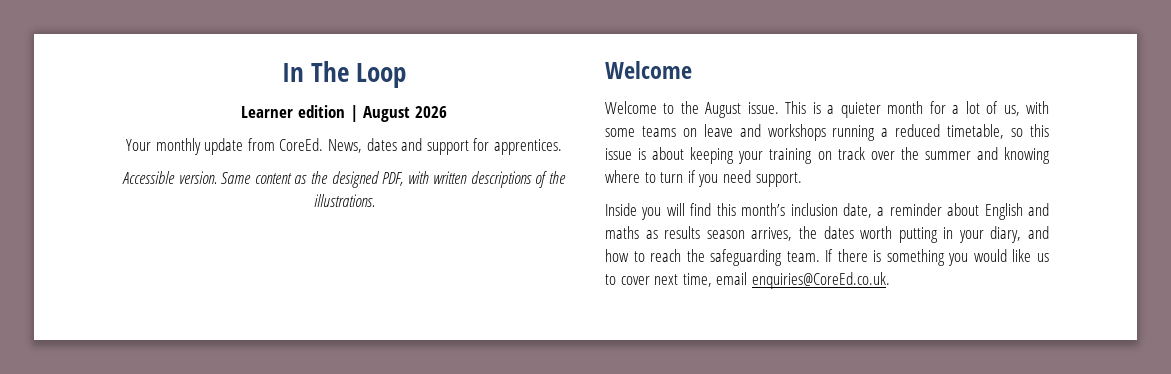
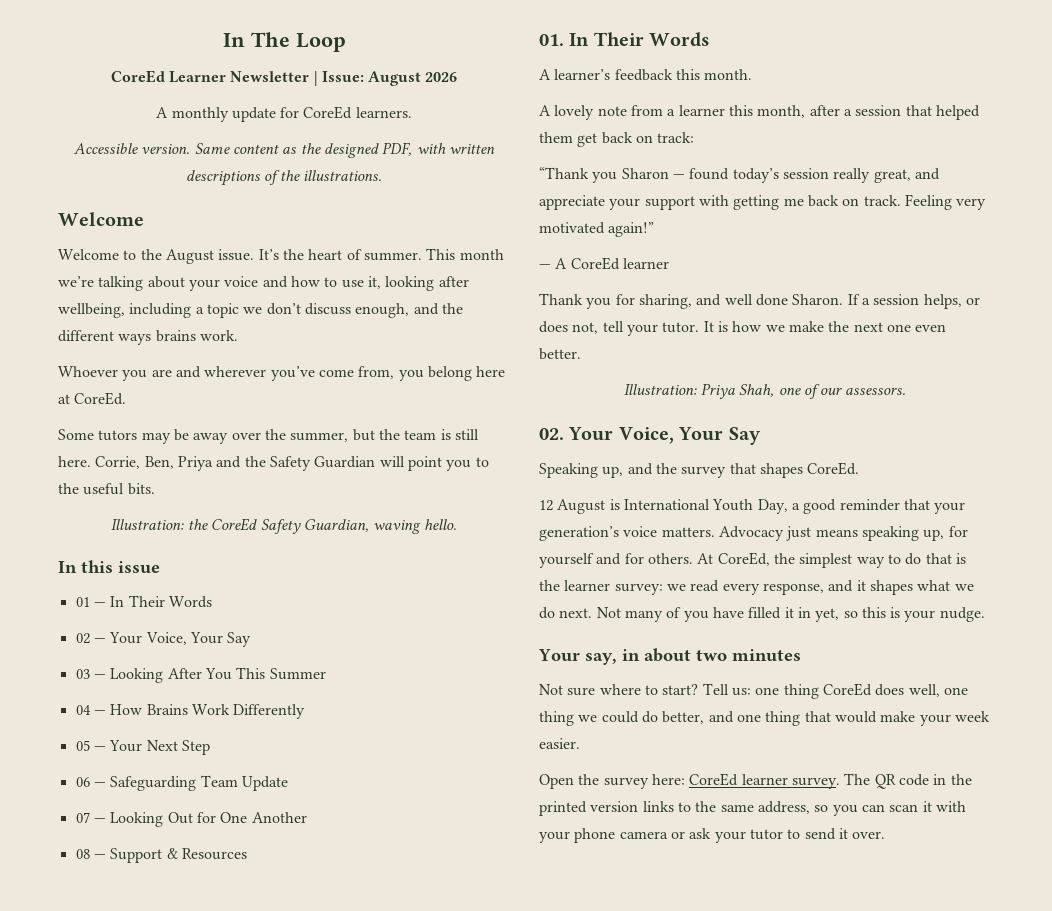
[241,105,359,122] Learner edition | -> [110,70,364,86] CoreEd Learner Newsletter | Issue:
[126,139,152,151] Your -> [156,107,169,118] A
[247,138,562,155] from CoreEd. News, dates and support for apprentices. -> [280,106,412,119] for CoreEd learners.
[785,101,1049,118] [605,124,1049,141] [605,147,1050,164] [605,170,802,187] [605,203,1049,220] [605,226,1049,243] [605,249,1049,266] [605,272,890,289] This is a quieter month for a lot of us, with some teams on leave and workshops running a reduced timetable, so this issue is about keeping your training on track over the summer and knowing where to turn if you need support. // Inside you will find this month’s inclusion date, a reminder about English and maths as results season arrives, the dates worth putting in your diary, and how to reach the safeguarding team. If there is something you would like us to cover next time, email enquiries@CoreEd.co.uk. -> [258,248,504,261] [58,276,469,291] [58,303,463,318] [58,330,238,345] [58,366,506,381] [58,392,127,405] [58,429,479,444] [58,456,489,471] [58,483,155,495] [110,518,458,534] [58,560,160,574] [75,595,212,608] [75,632,252,647] [75,667,326,683] [75,704,306,719] [75,740,210,755] [75,775,288,791] [75,812,307,827] [75,848,247,863] [539,32,711,47] [539,69,753,81] [539,105,980,120] [539,132,695,147] [539,167,940,183] [539,194,987,210] [539,222,655,237] [539,257,669,270] [539,293,980,309] [539,321,947,336] [539,348,581,360] [623,383,907,399] [539,427,761,445] [539,462,860,478] [539,499,966,514] [539,526,968,541] [539,552,966,568] [539,580,974,595] [539,607,985,622] [538,648,801,665] [539,683,968,699] [539,711,990,726] [539,738,580,749] [539,773,972,789] [539,801,966,816] [539,828,886,843] It’s the heart of summer. This month we’re talking about your voice and how to use it, looking after wellbeing, including a topic we don’t discuss enough, and the different ways brains work. // Whoever you are and wherever you’ve come from, you belong here at CoreEd. // Some tutors may be away over the summer, but the team is still here. Corrie, Ben, Priya and the Safety Guardian will point you to the useful bits. // Illustration: the CoreEd Safety Guardian, waving hello. // In this issue // 01 — In Their Words // 02 — Your Voice, Your Say // 03 — Looking After You This Summer // 04 — How Brains Work Differently // 05 — Your Next Step // 06 — Safeguarding Team Update // 07 — Looking Out for One Another // 08 — Support & Resources // 01. In Their Words // A learner’s feedback this month. // A lovely note from a learner this month, after a session that helped them get back on track: // “Thank you Sharon — found today’s session really great, and appreciate your support with getting me back on track. Feeling very motivated again!” // — A CoreEd learner // Thank you for sharing, and well done Sharon. If a session helps, or does not, tell your tutor. It is how we make the next one even better. // Illustration: Priya Shah, one of our assessors. // 02. Your Voice, Your Say // Speaking up, and the survey that shapes CoreEd. // 12 August is International Youth Day, a good reminder that your generation’s voice matters. Advocacy just means speaking up, for yourself and for others. At CoreEd, the simplest way to do that is the learner survey: we read every response, and it shapes what we do next. Not many of you have filled it in yet, so this is your nudge. // Your say, in about two minutes // Not sure where to start? Tell us: one thing CoreEd does well, one thing we could do better, and one thing that would make your week easier. // Open the survey here: CoreEd learner survey. The QR code in the printed version links to the same address, so you can scan it with your phone camera or ask your tutor to send it over.

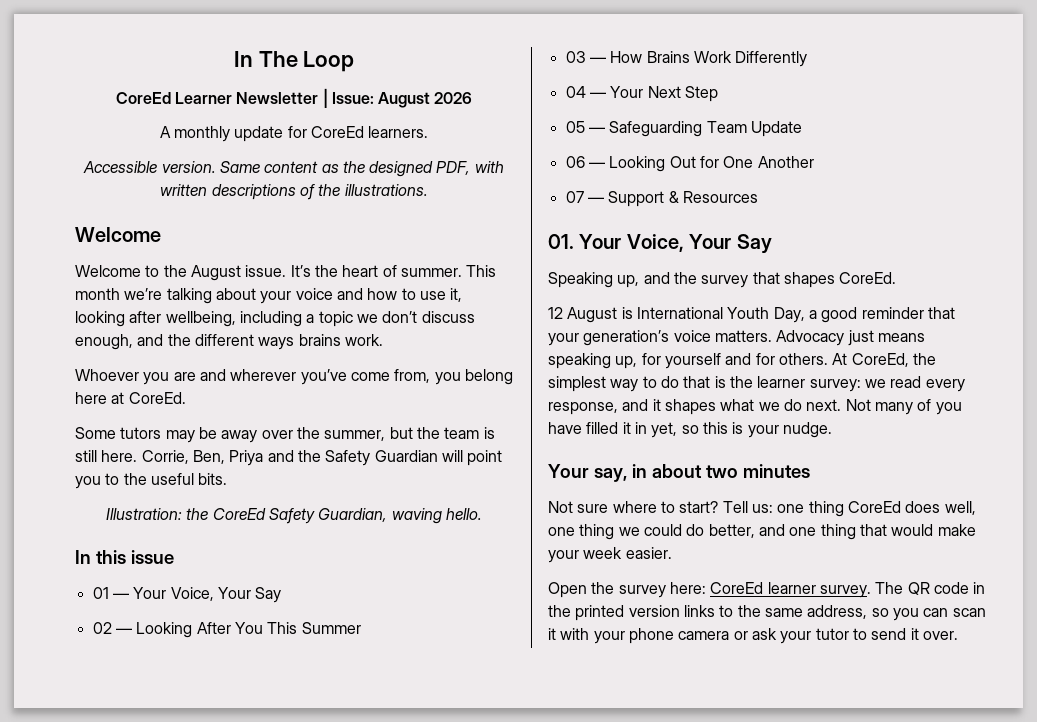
[110,595,212,608] [75,632,252,647] [75,669,90,679] In Their Words // 02 — Your Voice, Your Say // 03 -> [133,587,282,603] [92,622,112,634] Your Voice, Your Say // 02
[75,705,91,715] 04 -> [565,51,586,63] 03
[75,740,90,751] 05 -> [565,86,586,98] 04
[75,777,90,787] 06 -> [565,121,585,133] 05
[75,812,90,823] 07 -> [565,156,585,168] 06
[75,849,90,859] 08 -> [565,191,584,203] 07
[569,32,711,47] [539,69,753,81] [539,105,980,120] [539,132,695,147] [539,167,940,183] [539,194,987,210] [539,222,655,237] [539,257,669,270] [539,293,980,309] [539,321,947,336] [539,348,581,360] [623,383,907,399] [539,428,564,440] In Their Words // A learner’s feedback this month. // A lovely note from a learner this month, after a session that helped them get back on track: // “Thank you Sharon — found today’s session really great, and appreciate your support with getting me back on track. Feeling very motivated again!” // — A CoreEd learner // Thank you for sharing, and well done Sharon. If a session helps, or does not, tell your tutor. It is how we make the next one even better. // Illustration: Priya Shah, one of our assessors. // 02. -> (574, 241) none

